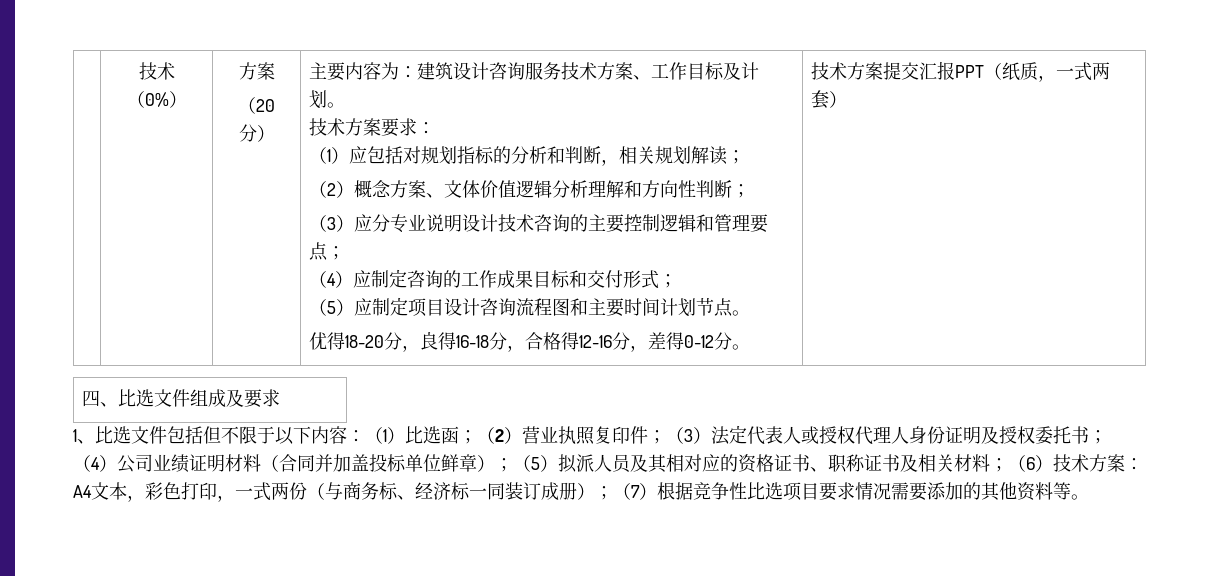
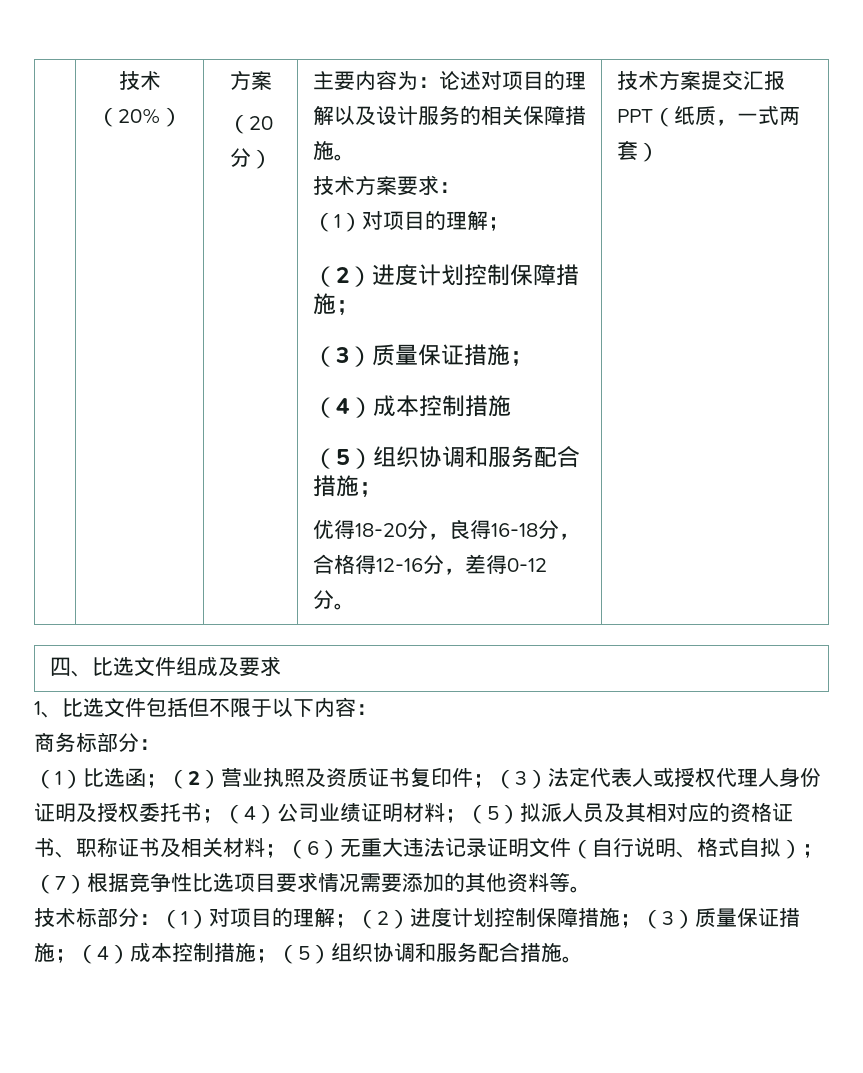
[144,92,169,107] 0% -> [118,108,161,124] 20%
[417,62,760,80] [309,90,328,109] 建筑设计咨询服务技术方案、工作目标及计划 -> [438,71,586,90] [312,105,586,126] [312,141,334,160] 论述对项目的理解以及设计服务的相关保障措施
[349,146,746,166] [309,180,751,198] [309,214,769,233] [309,242,346,261] [309,269,678,289] [309,297,751,317] 应包括对规划指标的分析和判断，相关规划解读； // （2）概念方案、文体价值逻辑分析理解和方向性判断； // （3）应分专业说明设计技术咨询的主要控制逻辑和管理要点； // （4）应制定咨询的工作成果目标和交付形式； // （5）应制定项目设计咨询流程图和主要时间计划节点。 -> [361,210,509,231] [312,264,579,287] [312,293,359,315] [312,344,533,367] [312,395,511,418] [312,446,580,469] [312,475,382,497] 对项目的理解； // （2）进度计划控制保障措施； // （3）质量保证措施； // （4）成本控制措施 // （5）组织协调和服务配合措施；
(365, 436) none -> [34,732,160,752] // 商务标部分： //
(595, 435) none -> [305,768,410,788] 及资质证书
[261,454,495,472] （合同并加盖投标单位鲜章） -> (445, 812) none
[1053,454,1143,472] [73,482,577,502] 技术方案：A4文本，彩色打印，一式两份（与商务标、经济标一同装订成册 -> [340,837,781,859] 无重大违法记录证明文件（自行说明、格式自拟
(1089, 497) none -> [34,907,800,929] [34,942,583,964] // 技术标部分：（1）对项目的理解；（2）进度计划控制保障措施；（3）质量保证措施；（4）成本控制措施；（5）组织协调和服务配合措施。

